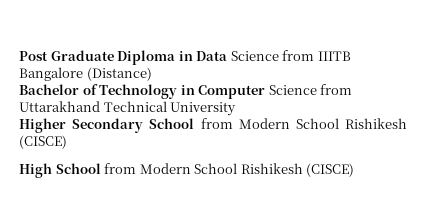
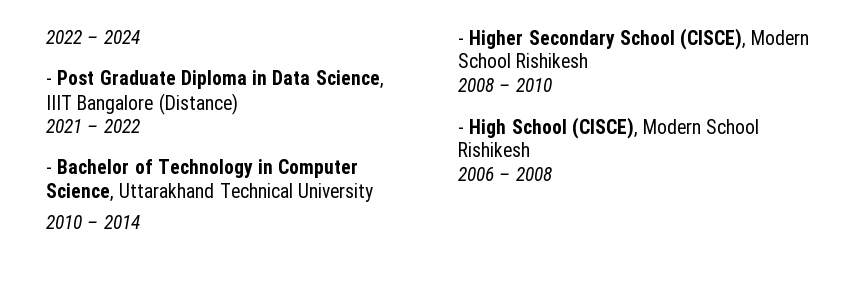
(19, 56) none -> [46,30,140,44] [46,78,52,85] 2022 – 2024 // -
[230,50,351,61] Science from IIITB -> [315,70,384,89] [46,95,72,110] Science, IIIT
(152, 74) none -> [46,119,140,133] [46,167,52,174] 2021 – 2022 // -
[268,84,353,95] Science from -> [46,183,114,202] Science,
(237, 109) none -> [46,215,140,229] [458,38,464,45] 2010 – 2014 // -
[200,118,407,129] [19,135,67,149] from Modern School Rishikesh (CISCE) // -> [680,28,810,50] [458,53,589,68] [458,78,552,92] [458,127,464,134] (CISCE), Modern School Rishikesh // 2008 – 2010 // -
[104,163,355,177] from Modern School Rishikesh (CISCE) -> [571,117,760,139] [458,142,530,157] [458,167,552,181] (CISCE), Modern School Rishikesh // 2006 – 2008

